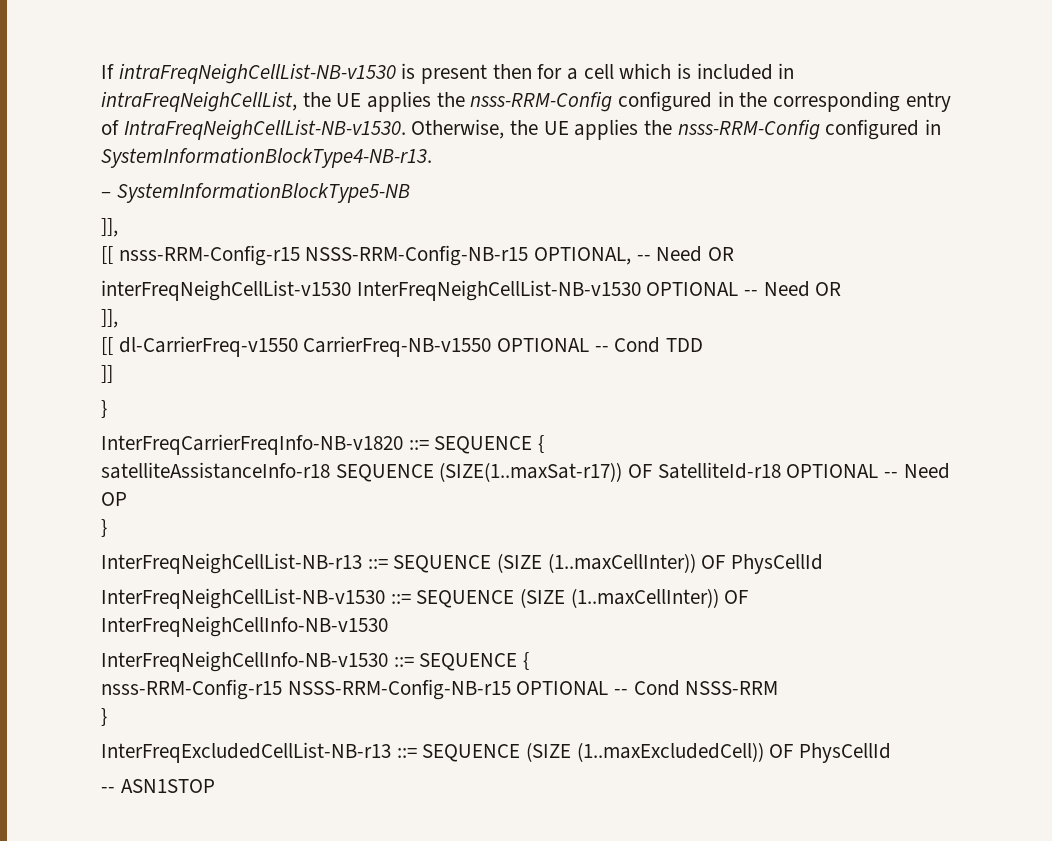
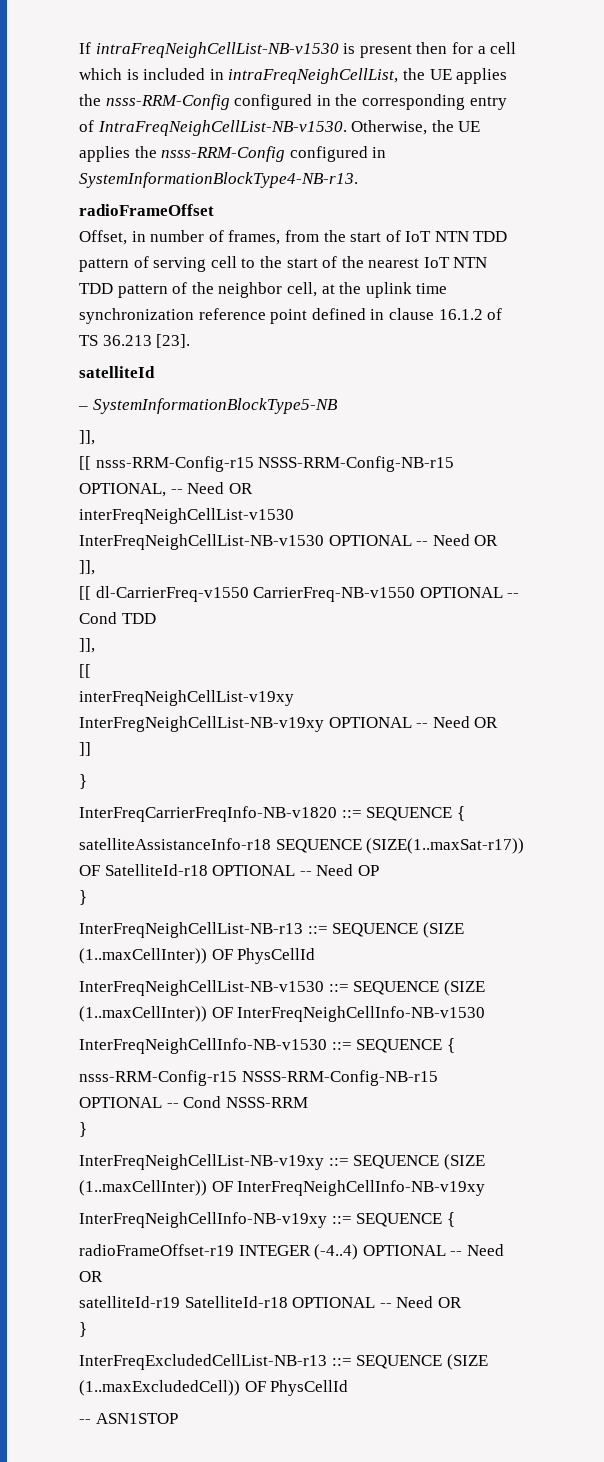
(432, 157) none -> [79,204,214,216] [79,230,508,245] [79,256,488,272] [79,282,448,298] [79,308,503,324] [79,334,191,348] [79,366,155,378] // radioFrameOffset // Offset, in number of frames, from the start of IoT NTN TDD pattern of serving cell to the start of the nearest IoT NTN TDD pattern of the neighbor cell, at the uplink time synchronization reference point defined in clause 16.1.2 of TS 36.213 [23]. // satelliteId
(704, 345) none -> [79,638,95,653] [79,664,91,678] [79,690,294,706] [79,716,499,732] // ]], // [[ // interFreqNeighCellList-v19xy InterFregNeighCellList-NB-v19xy OPTIONAL -- Need OR
(107, 717) none -> [79,1154,485,1170] [79,1180,486,1196] [79,1212,455,1228] [79,1244,504,1260] [79,1271,103,1282] [79,1296,462,1308] [79,1322,87,1337] // InterFreqNeighCellList-NB-v19xy ::= SEQUENCE (SIZE (1..maxCellInter)) OF InterFreqNeighCellInfo-NB-v19xy // InterFreqNeighCellInfo-NB-v19xy ::= SEQUENCE { // radioFrameOffset-r19 INTEGER (-4..4) OPTIONAL -- Need OR // satelliteId-r19 SatelliteId-r18 OPTIONAL -- Need OR // }

